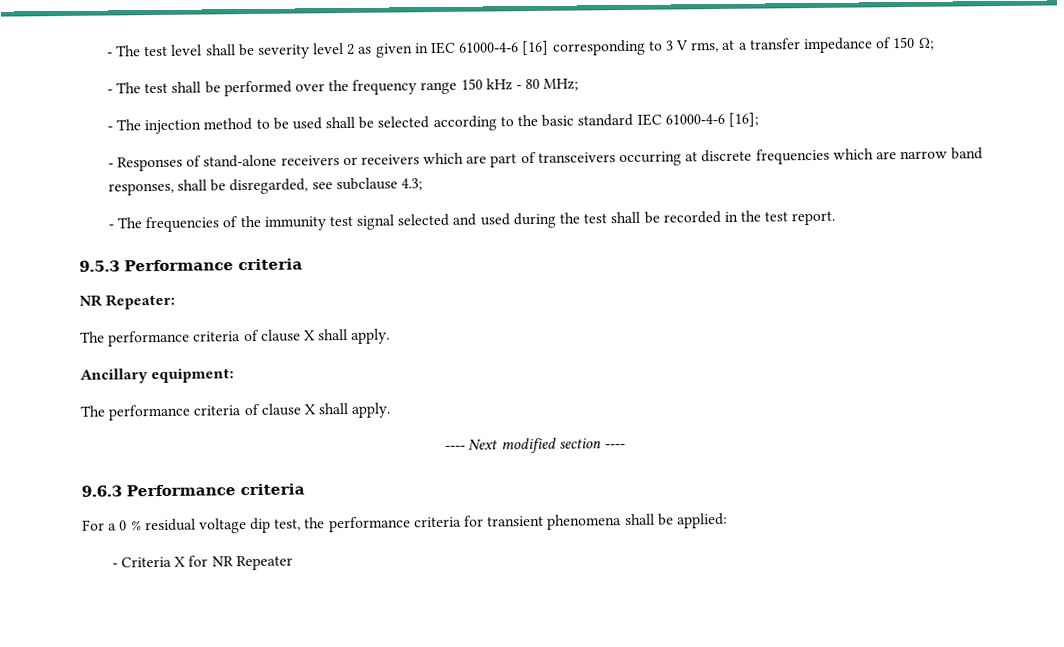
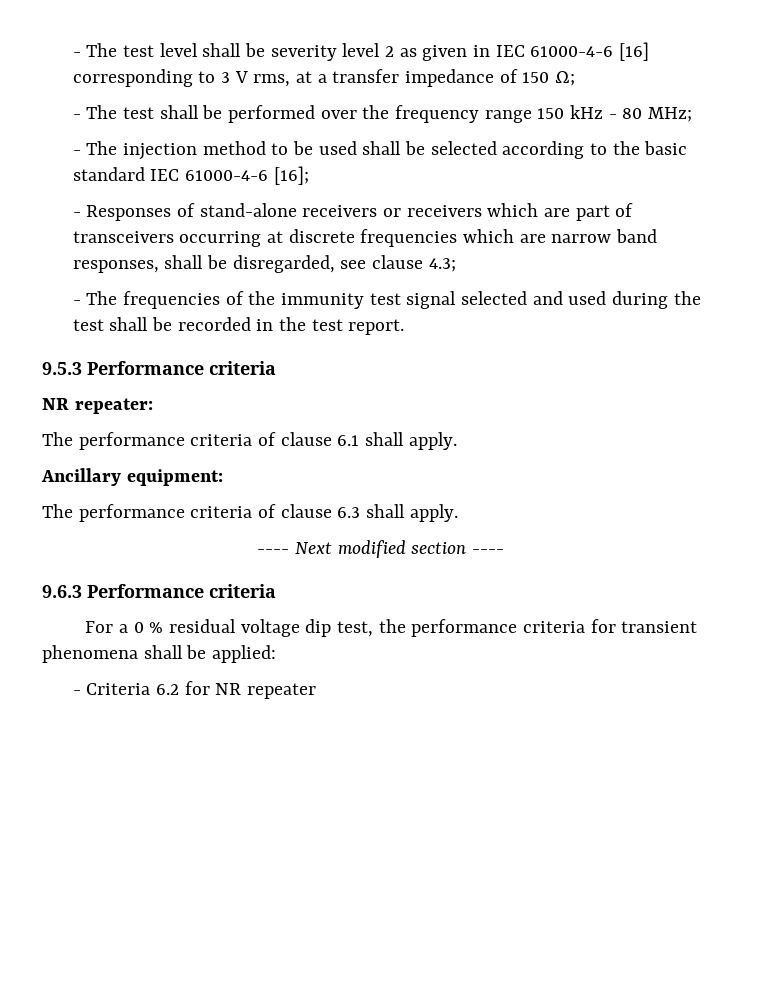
[335,177,398,191] subclause -> [371,255,423,269] clause
[105,293,176,310] [80,329,315,347] Repeater: // The performance criteria of clause X -> [74,398,153,414] [42,432,360,450] repeater: // The performance criteria of clause 6.1
[303,404,315,415] X -> [337,507,361,518] 6.3
[174,556,186,567] X -> [155,684,179,695] 6.2
[235,555,293,571] Repeater -> [246,683,316,699] repeater

